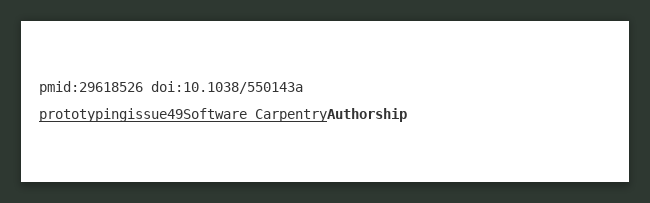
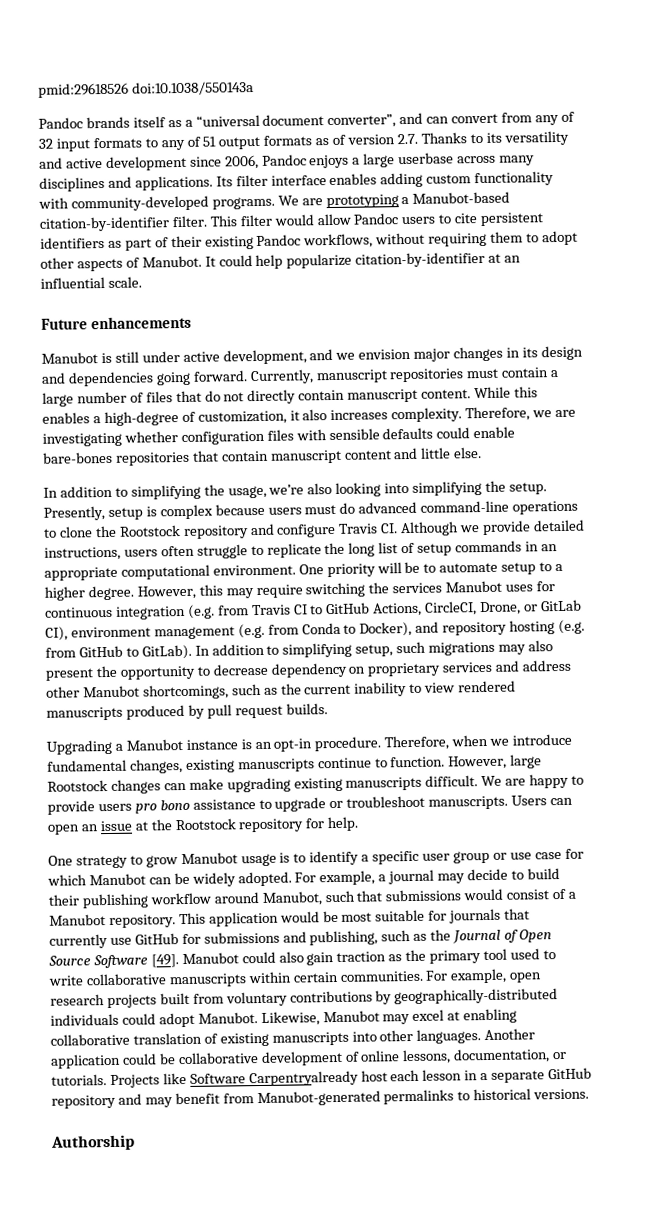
[39,108,407,122] prototypingissue49Software CarpentryAuthorship -> [38,111,575,129] [38,130,569,152] [39,152,536,171] [39,171,555,192] [38,191,511,212] [39,212,545,232] [40,230,578,251] [40,251,522,272] [40,276,142,289] [41,315,193,330] [41,345,583,365] [41,367,560,387] [42,386,538,407] [42,406,577,427] [42,426,516,447] [42,447,483,466] [43,480,547,500] [43,500,579,521] [43,519,585,539] [44,540,558,561] [44,561,564,581] [44,580,556,601] [45,599,582,620] [45,619,586,641] [45,640,553,660] [45,659,572,681] [46,680,517,700] [46,703,328,721] [46,733,573,755] [47,754,543,774] [47,773,585,794] [47,795,574,815] [47,816,360,835] [48,848,584,869] [47,868,560,887] [48,888,577,909] [49,908,531,929] [49,929,552,949] [48,948,556,969] [48,968,543,988] [50,988,559,1009] [50,1008,518,1028] [50,1028,536,1047] [50,1048,568,1069] [51,1067,593,1089] [51,1088,590,1109] [51,1134,135,1151] Pandoc brands itself as a “universal document converter”, and can convert from any of 32 input formats to any of 51 output formats as of version 2.7. Thanks to its versatility and active development since 2006, Pandoc enjoys a large userbase across many disciplines and applications. Its filter interface enables adding custom functionality with community-developed programs. We are prototyping a Manubot-based citation-by-identifier filter. This filter would allow Pandoc users to cite persistent identifiers as part of their existing Pandoc workflows, without requiring them to adopt other aspects of Manubot. It could help popularize citation-by-identifier at an influential scale. // Future enhancements // Manubot is still under active development, and we envision major changes in its design and dependencies going forward. Currently, manuscript repositories must contain a large number of files that do not directly contain manuscript content. While this enables a high-degree of customization, it also increases complexity. Therefore, we are investigating whether configuration files with sensible defaults could enable bare-bones repositories that contain manuscript content and little else. // In addition to simplifying the usage, we’re also looking into simplifying the setup. Presently, setup is complex because users must do advanced command-line operations to clone the Rootstock repository and configure Travis CI. Although we provide detailed instructions, users often struggle to replicate the long list of setup commands in an appropriate computational environment. One priority will be to automate setup to a higher degree. However, this may require switching the services Manubot uses for continuous integration (e.g. from Travis CI to GitHub Actions, CircleCI, Drone, or GitLab CI), environment management (e.g. from Conda to Docker), and repository hosting (e.g. from GitHub to GitLab). In addition to simplifying setup, such migrations may also present the opportunity to decrease dependency on proprietary services and address other Manubot shortcomings, such as the current inability to view rendered manuscripts produced by pull request builds. // Upgrading a Manubot instance is an opt-in procedure. Therefore, when we introduce fundamental changes, existing manuscripts continue to function. However, large Rootstock changes can make upgrading existing manuscripts difficult. We are happy to provide users pro bono assistance to upgrade or troubleshoot manuscripts. Users can open an issue at the Rootstock repository for help. // One strategy to grow Manubot usage is to identify a specific user group or use case for which Manubot can be widely adopted. For example, a journal may decide to build their publishing workflow around Manubot, such that submissions would consist of a Manubot repository. This application would be most suitable for journals that currently use GitHub for submissions and publishing, such as the Journal of Open Source Software [49]. Manubot could also gain traction as the primary tool used to write collaborative manuscripts within certain communities. For example, open research projects built from voluntary contributions by geographically-distributed individuals could adopt Manubot. Likewise, Manubot may excel at enabling collaborative translation of existing manuscripts into other languages. Another application could be collaborative development of online lessons, documentation, or tutorials. Projects like Software Carpentryalready host each lesson in a separate GitHub repository and may benefit from Manubot-generated permalinks to historical versions. // Authorship

